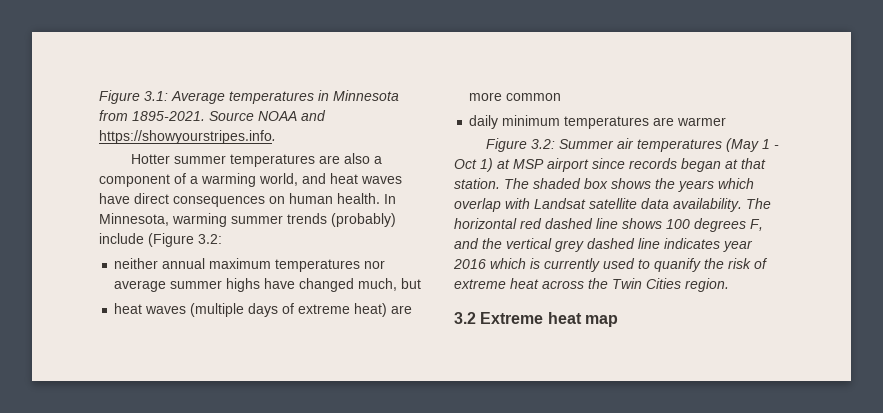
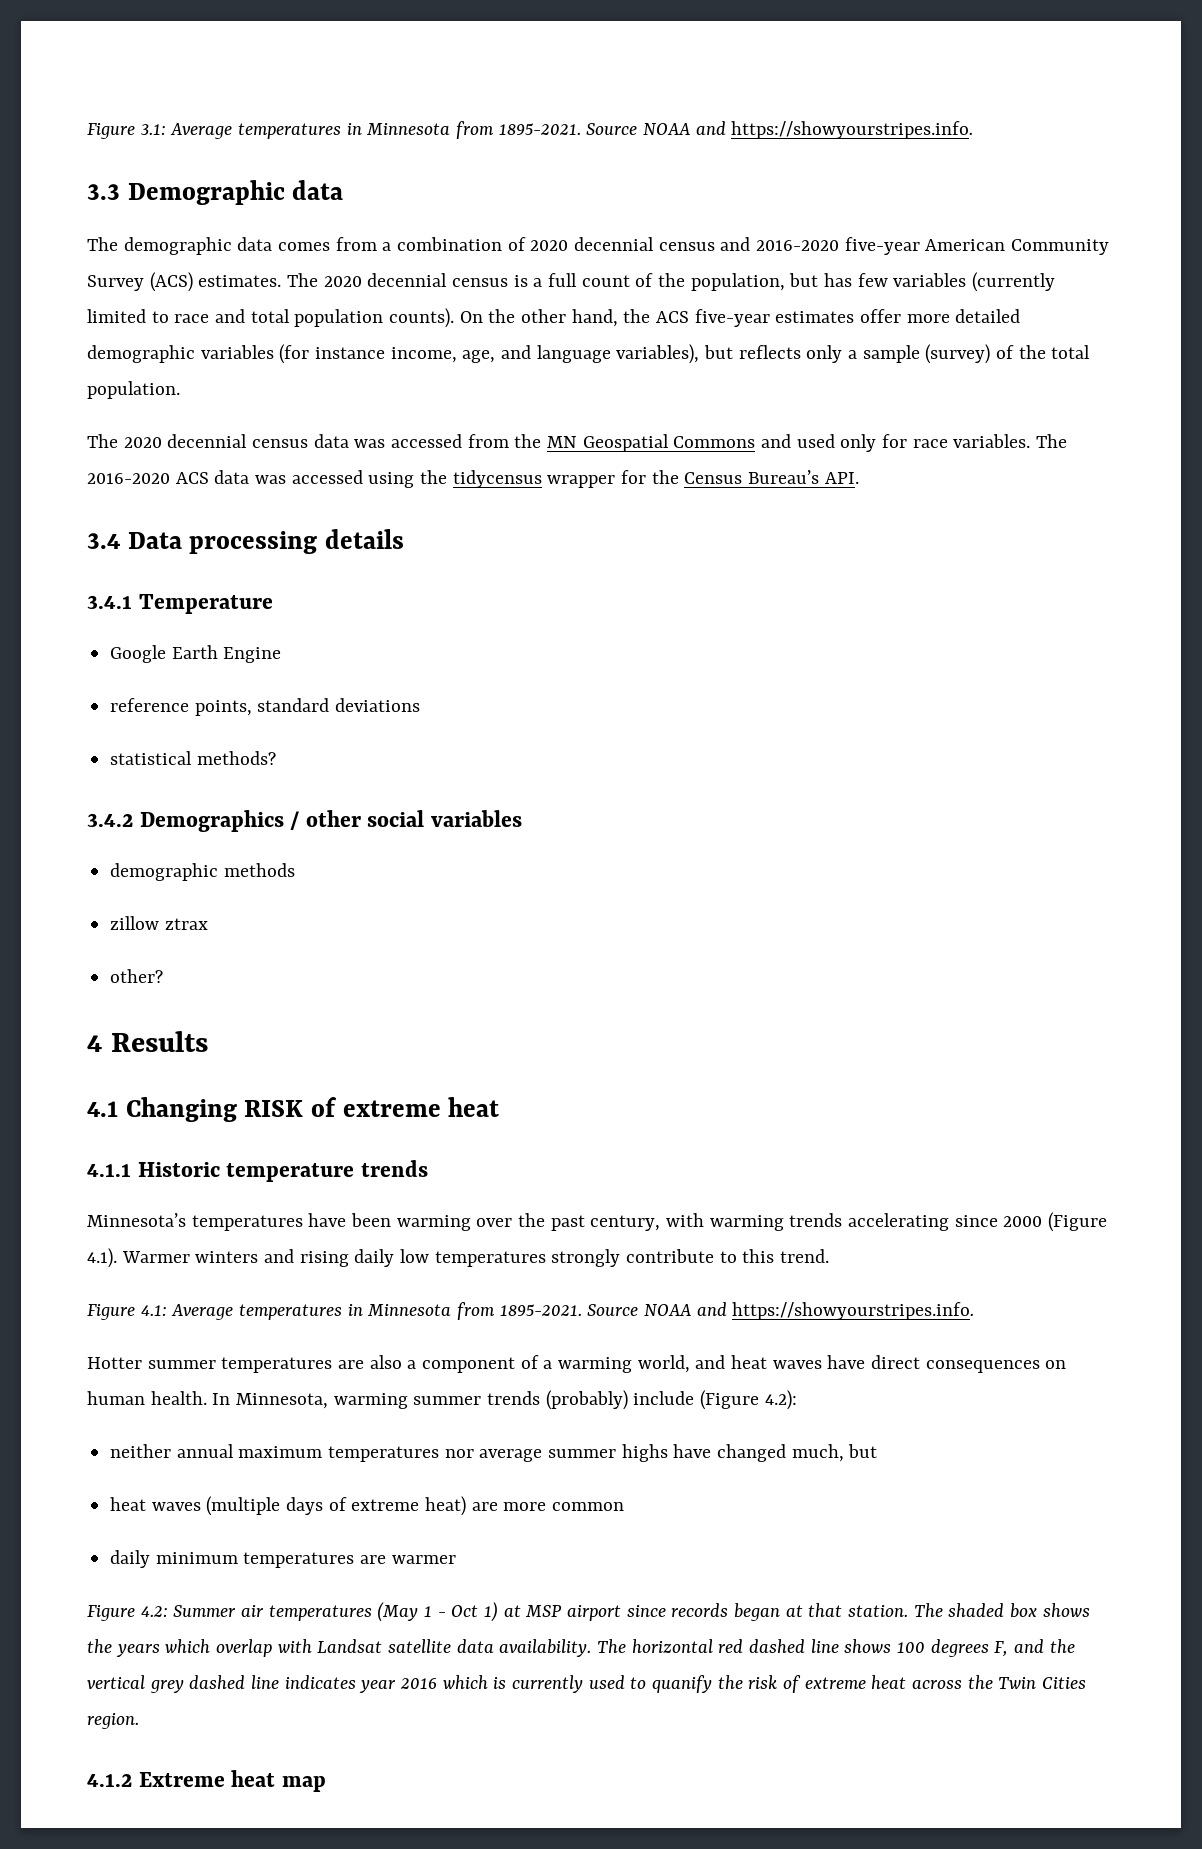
(276, 137) none -> [87,180,344,205] [87,237,1110,255] [87,272,1056,292] [87,308,1021,328] [87,344,1091,364] [87,381,180,399] [87,434,1068,452] [87,470,859,488] [87,529,405,554] [87,594,273,614] [110,645,282,663] [110,698,421,716] [110,751,276,765] [87,810,523,832] [110,863,295,881] [110,916,208,930] [110,969,164,983] [87,1031,208,1052] [87,1097,500,1122] [87,1160,428,1182] [87,1212,1108,1232] [87,1248,830,1268] [87,1302,975,1320] // 3.3 Demographic data // The demographic data comes from a combination of 2020 decennial census and 2016-2020 five-year American Community Survey (ACS) estimates. The 2020 decennial census is a full count of the population, but has few variables (currently limited to race and total population counts). On the other hand, the ACS five-year estimates offer more detailed demographic variables (for instance income, age, and language variables), but reflects only a sample (survey) of the total population. // The 2020 decennial census data was accessed from the MN Geospatial Commons and used only for race variables. The 2016-2020 ACS data was accessed using the tidycensus wrapper for the Census Bureau’s API. // 3.4 Data processing details // 3.4.1 Temperature // Google Earth Engine // reference points, standard deviations // statistical methods? // 3.4.2 Demographics / other social variables // demographic methods // zillow ztrax // other? // 4 Results // 4.1 Changing RISK of extreme heat // 4.1.1 Historic temperature trends // Minnesota’s temperatures have been warming over the past century, with warming trends accelerating since 2000 (Figure 4.1). Warmer winters and rising daily low temperatures strongly contribute to this trend. // Figure 4.1: Average temperatures in Minnesota from 1895-2021. Source NOAA and https://showyourstripes.info.
[198,234,222,244] 3.2: -> [764,1390,797,1410] 4.2):
[531,139,556,149] 3.2: -> [140,1606,168,1617] 4.2:
[454,312,476,324] 3.2 -> [87,1774,132,1787] 4.1.2

